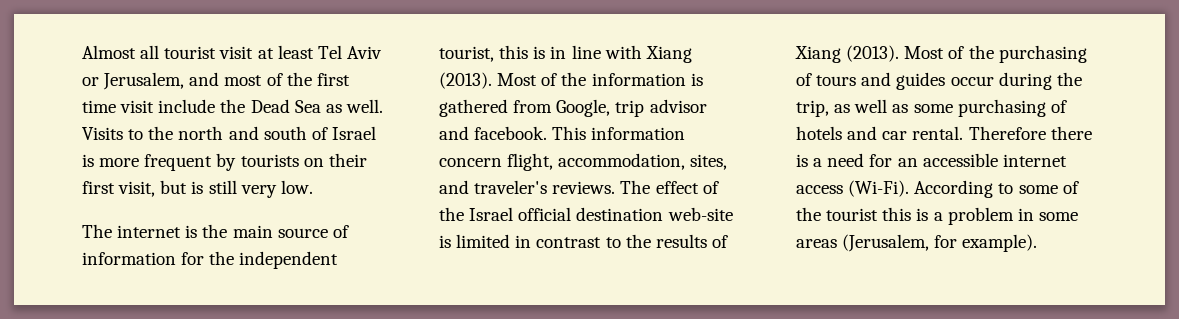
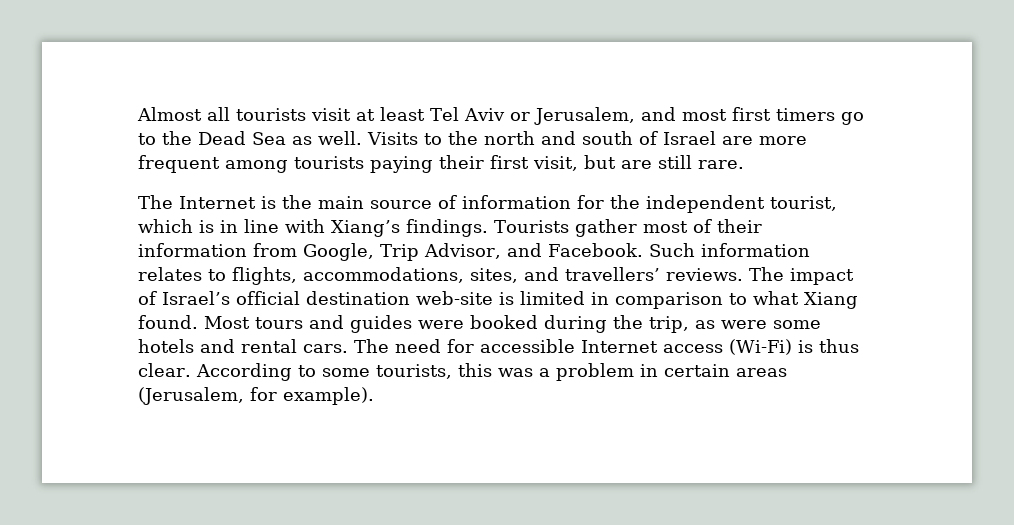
[164,46,217,59] tourist -> [236,108,306,121] tourists
[266,72,350,86] [82,99,216,113] of the first time visit include -> [731,107,864,125] [138,133,156,145] first timers go to
[82,154,94,167] is -> [722,136,753,145] are
[216,153,324,171] by tourists on -> [225,156,433,173] among tourists paying
[191,180,313,198] [82,224,182,238] is still very low. // The internet -> [621,155,744,169] [138,195,256,209] are still rare. // The Internet
[499,45,529,59] this -> [138,219,193,233] which
[645,46,692,63] [439,72,703,89] [439,99,707,117] [439,126,686,140] [439,153,686,171] Xiang (2013). Most of the information is gathered from Google, trip advisor and facebook. This information concern flight, accommodation, -> [331,219,762,237] [138,243,810,261] [138,267,464,285] Xiang’s findings. Tourists gather most of their information from Google, Trip Advisor, and Facebook. Such information relates to flights, accommodations,
[474,180,548,194] traveler's -> [565,267,660,281] travellers’
[655,181,719,194] [439,207,514,221] effect of the Israel -> [790,268,854,285] [138,291,230,305] impact of Israel’s
[536,234,728,248] [795,45,1087,63] [796,73,812,86] contrast to the results of Xiang (2013). Most of the purchasing of -> [615,291,858,309] [138,315,250,329] comparison to what Xiang found. Most
[950,76,994,86] occur -> [418,315,538,329] were booked
[854,99,1067,117] [796,126,1092,140] [796,153,1067,167] [796,180,1079,198] [796,207,929,221] well as some purchasing of hotels and car rental. Therefore there is a need for an accessible internet access (Wi-Fi). According to some of the tourist this is -> [721,320,821,329] [138,339,859,355] [138,363,533,381] were some hotels and rental cars. The need for accessible Internet access (Wi-Fi) is thus clear. According to some tourists, this was
[1038,212,1078,221] some -> [663,364,730,377] certain

